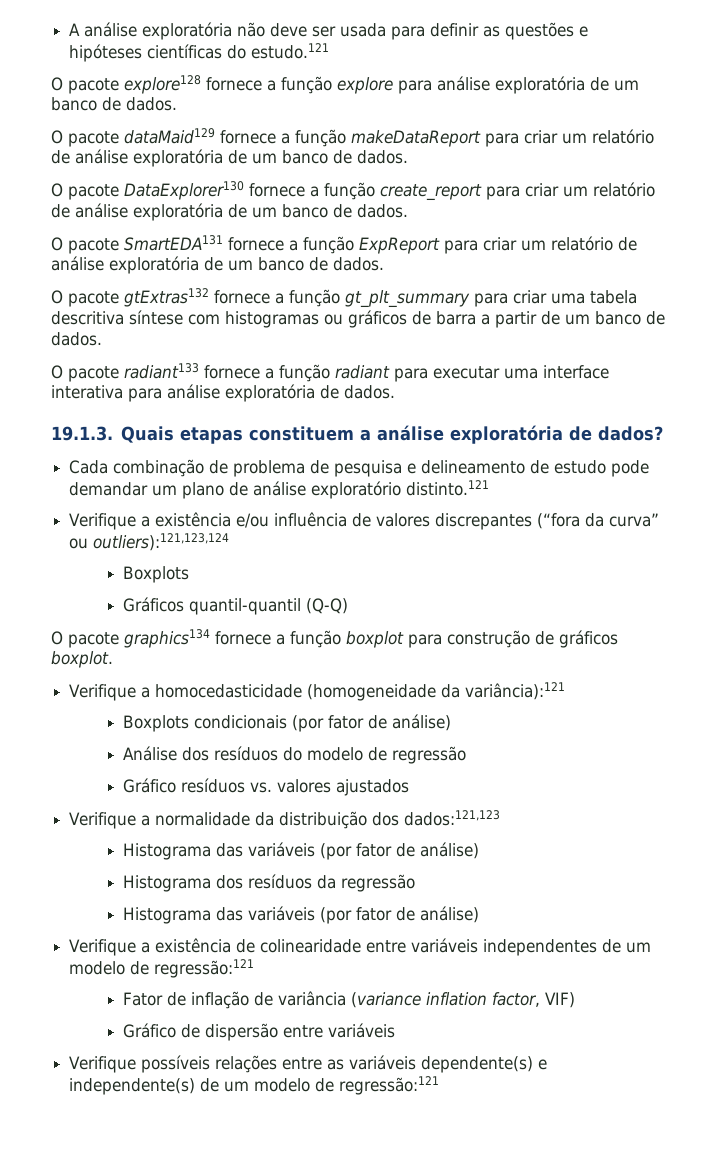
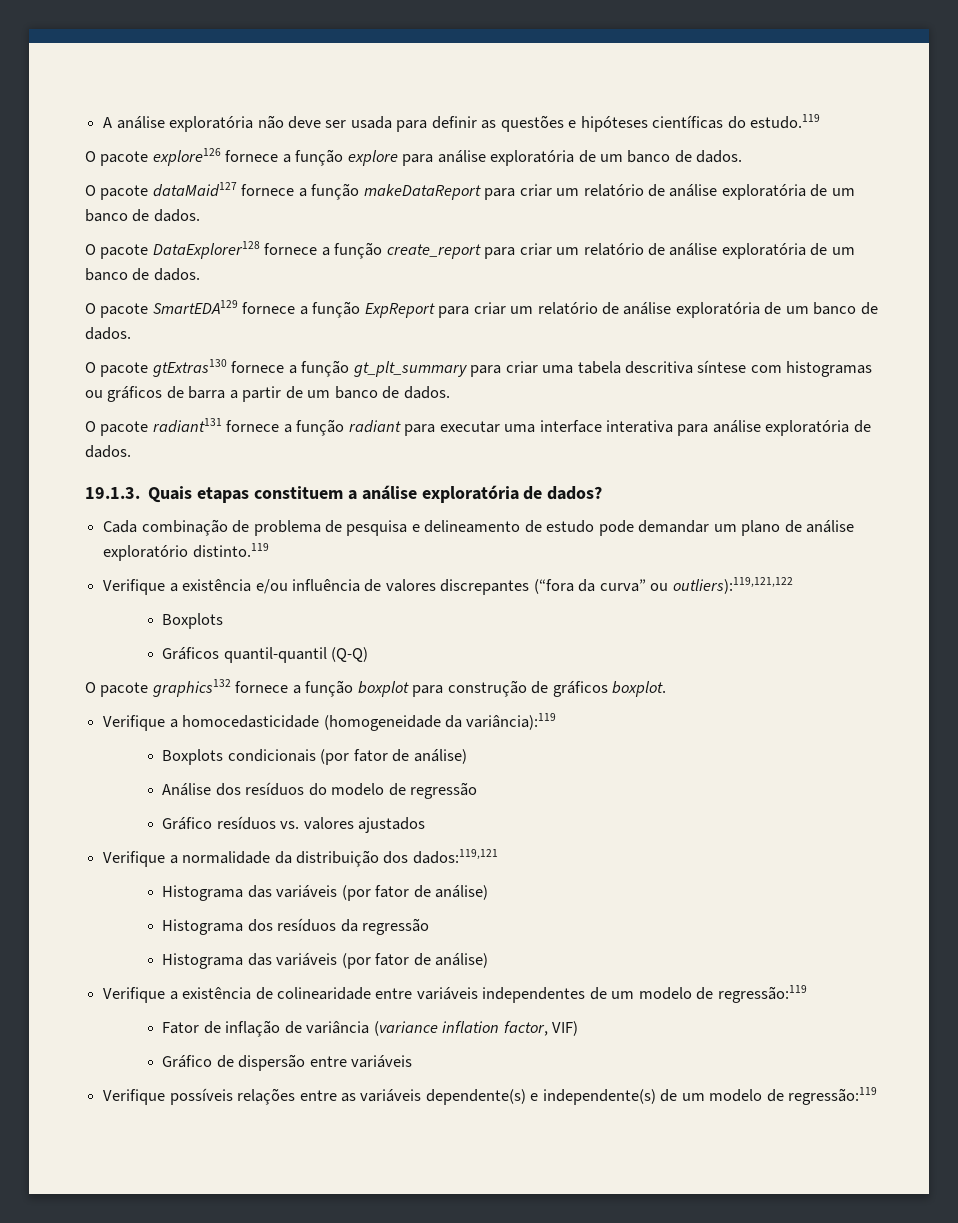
[251,43,330,59] [51,75,201,94] estudo.121 // O pacote explore128 -> [749,114,820,129] [85,148,221,166] estudo.119 // O pacote explore126
[124,128,215,144] dataMaid129 -> [152,182,237,197] dataMaid127
[124,181,244,200] DataExplorer130 -> [152,241,260,259] DataExplorer128
[124,235,223,251] SmartEDA131 -> [152,300,238,314] SmartEDA129
[124,288,209,307] gtExtras132 -> [152,359,227,377] gtExtras130
[124,363,199,379] radiant133 -> [152,418,222,433] radiant131
[406,480,490,496] distinto.121 -> [192,543,269,558] distinto.119
[93,533,230,551] outliers):121,123,124 -> [672,577,793,594] outliers):119,121,122
[124,629,210,648] graphics134 -> [152,679,231,697] graphics132
[465,682,566,700] variância):121 -> [466,713,557,730] variância):119
[404,810,501,826] dados:121,123 -> [412,849,498,864] dados:119,121
[154,959,255,978] regressão:121 -> [717,985,807,1003] regressão:119
[339,1076,440,1095] regressão:121 -> [788,1087,878,1105] regressão:119

